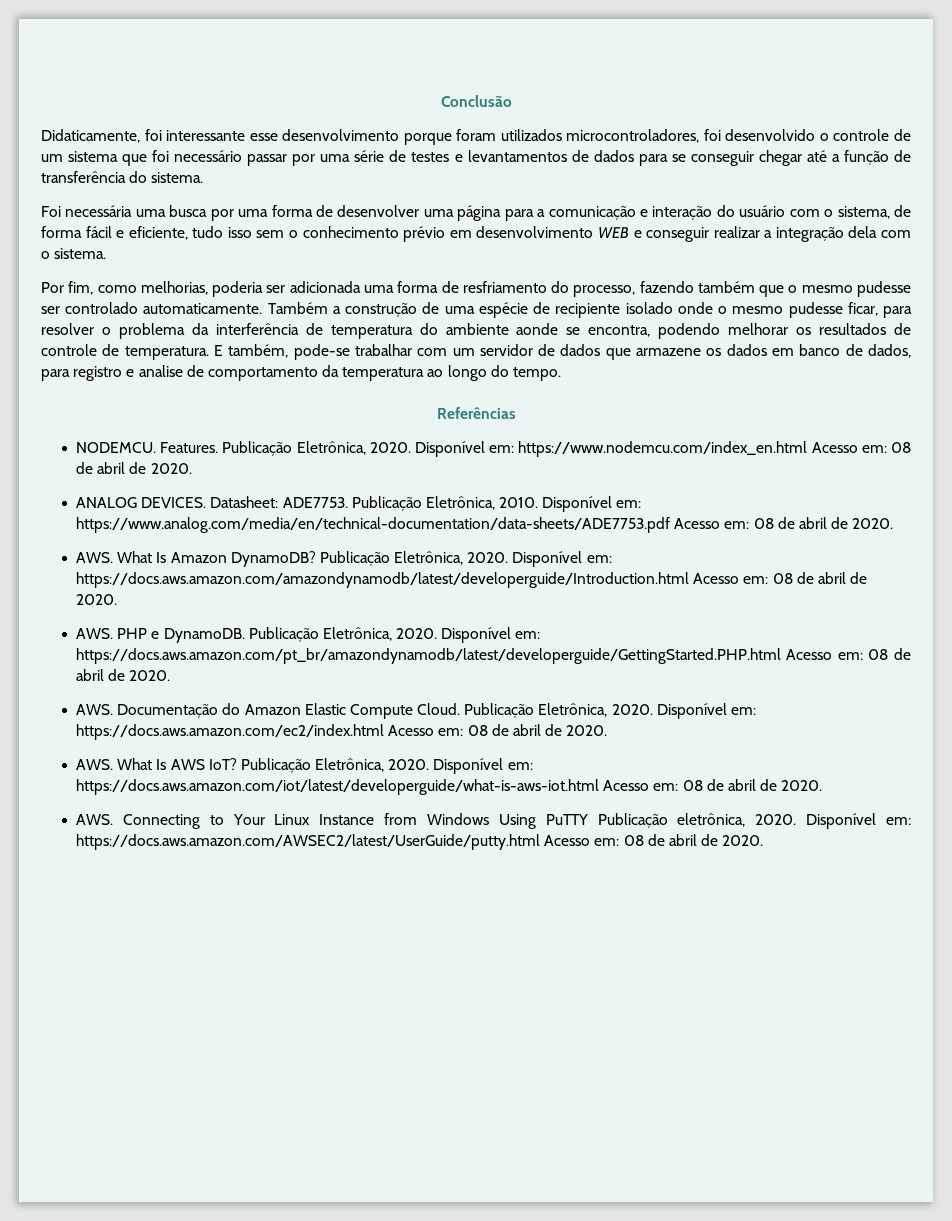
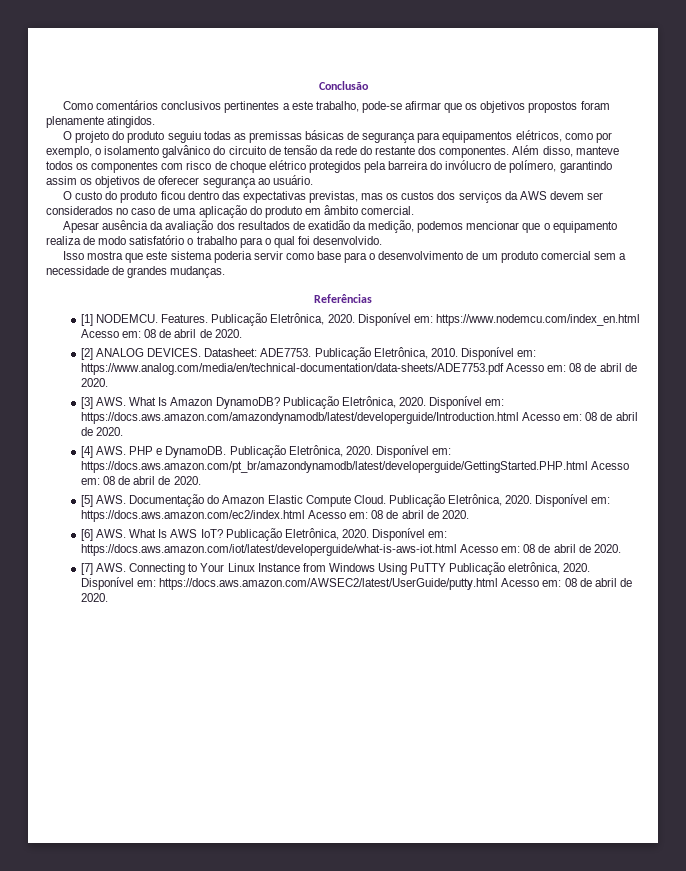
[41,129,912,145] [41,150,911,166] [41,171,204,183] [41,205,912,221] [41,226,911,242] [41,248,107,259] [41,281,912,297] [41,302,913,318] [41,323,911,339] [41,344,911,360] [41,365,562,381] Didaticamente, foi interessante esse desenvolvimento porque foram utilizados microcontroladores, foi desenvolvido o controle de um sistema que foi necessário passar por uma série de testes e levantamentos de dados para se conseguir chegar até a função de transferência do sistema. // Foi necessária uma busca por uma forma de desenvolver uma página para a comunicação e interação do usuário com o sistema, de forma fácil e eficiente, tudo isso sem o conhecimento prévio em desenvolvimento WEB e conseguir realizar a integração dela com o sistema. // Por fim, como melhorias, poderia ser adicionada uma forma de resfriamento do processo, fazendo também que o mesmo pudesse ser controlado automaticamente. Também a construção de uma espécie de recipiente isolado onde o mesmo pudesse ficar, para resolver o problema da interferência de temperatura do ambiente aonde se encontra, podendo melhorar os resultados de controle de temperatura. E também, pode-se trabalhar com um servidor de dados que armazene os dados em banco de dados, para registro e analise de comportamento da temperatura ao longo do tempo. -> [63,100,610,113] [46,116,156,128] [63,130,612,143] [46,145,619,158] [46,160,612,173] [46,175,313,188] [63,191,603,203] [46,205,415,218] [63,220,617,233] [46,235,383,248] [63,251,626,263] [46,266,226,278] Como comentários conclusivos pertinentes a este trabalho, pode-se afirmar que os objetivos propostos foram plenamente atingidos. // O projeto do produto seguiu todas as premissas básicas de segurança para equipamentos elétricos, como por exemplo, o isolamento galvânico do circuito de tensão da rede do restante dos componentes. Além disso, manteve todos os componentes com risco de choque elétrico protegidos pela barreira do invólucro de polímero, garantindo assim os objetivos de oferecer segurança ao usuário. // O custo do produto ficou dentro das expectativas previstas, mas os custos dos serviços da AWS devem ser considerados no caso de uma aplicação do produto em âmbito comercial. // Apesar ausência da avaliação dos resultados de exatidão da medição, podemos mencionar que o equipamento realiza de modo satisfatório o trabalho para o qual foi desenvolvido. // Isso mostra que este sistema poderia servir como base para o desenvolvimento de um produto comercial sem a necessidade de grandes mudanças.
(516, 413) none -> [80,314,93,326] [1]
(192, 468) none -> [80,348,93,360] [2]
(894, 523) none -> [80,397,93,409] [3]
(117, 599) none -> [80,446,93,458] [4]
(171, 675) none -> [80,495,93,507] [5]
(608, 730) none -> [80,529,93,541] [6]
(823, 785) none -> [80,563,93,575] [7]

